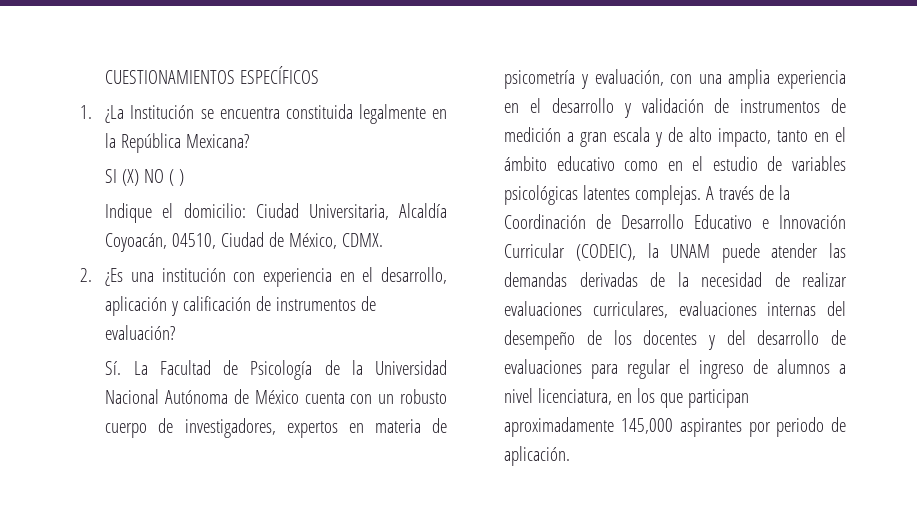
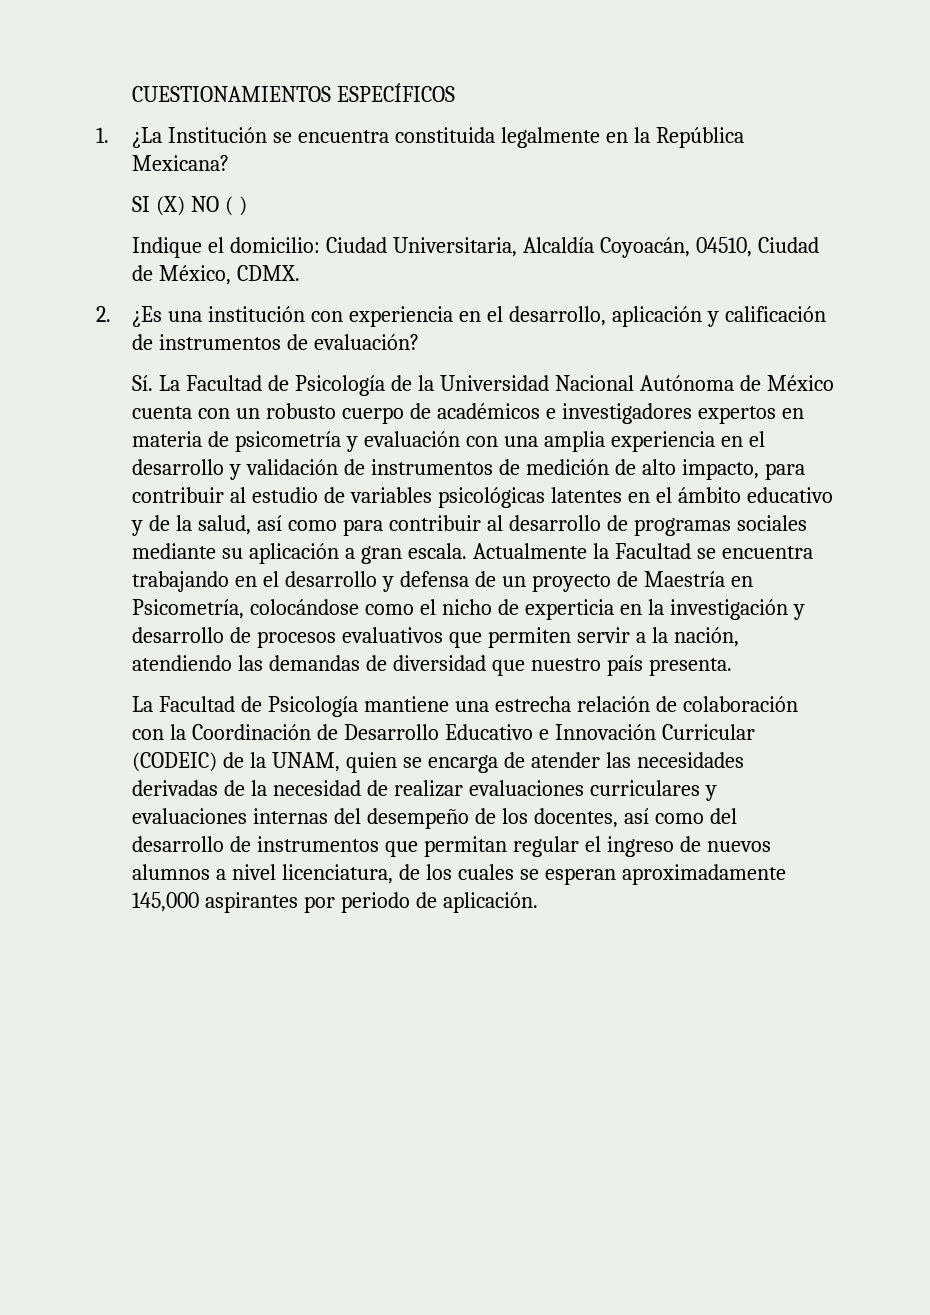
[184,418,276,438] investigadores, -> [436,403,692,424] académicos e investigadores
[594,69,664,86] evaluación, -> [364,431,461,447] evaluación
[567,127,846,147] [504,156,704,171] a gran escala y de alto impacto, tanto en el ámbito educativo como en el -> [614,459,805,480] [132,487,247,503] de alto impacto, para contribuir al
[635,185,775,205] complejas. A través de -> [627,487,833,503] [131,515,807,536] [132,543,813,564] [132,571,753,592] [132,599,805,620] [132,627,739,648] [132,655,732,676] [132,696,798,717] [132,729,165,740] en el ámbito educativo y de la salud, así como para contribuir al desarrollo de programas sociales mediante su aplicación a gran escala. Actualmente la Facultad se encuentra trabajando en el desarrollo y defensa de un proyecto de Maestría en Psicometría, colocándose como el nicho de experticia en la investigación y desarrollo de procesos evaluativos que permiten servir a la nación, atendiendo las demandas de diversidad que nuestro país presenta. // La Facultad de Psicología mantiene una estrecha relación de colaboración con
[575,243,760,263] (CODEIC), la UNAM puede -> [132,752,525,773] (CODEIC) de la UNAM, quien se encarga de
[504,272,568,287] demandas -> [636,752,744,768] necesidades
[593,301,669,318] curriculares, -> [589,780,717,801] curriculares y
[643,330,846,350] [504,359,619,379] docentes y del desarrollo de evaluaciones para -> [533,808,737,828] [132,836,508,857] docentes, así como del desarrollo de instrumentos que permitan
(769, 366) none -> [706,841,771,852] nuevos
[617,388,750,408] en los que participan -> [399,864,616,885] de los cuales se esperan

